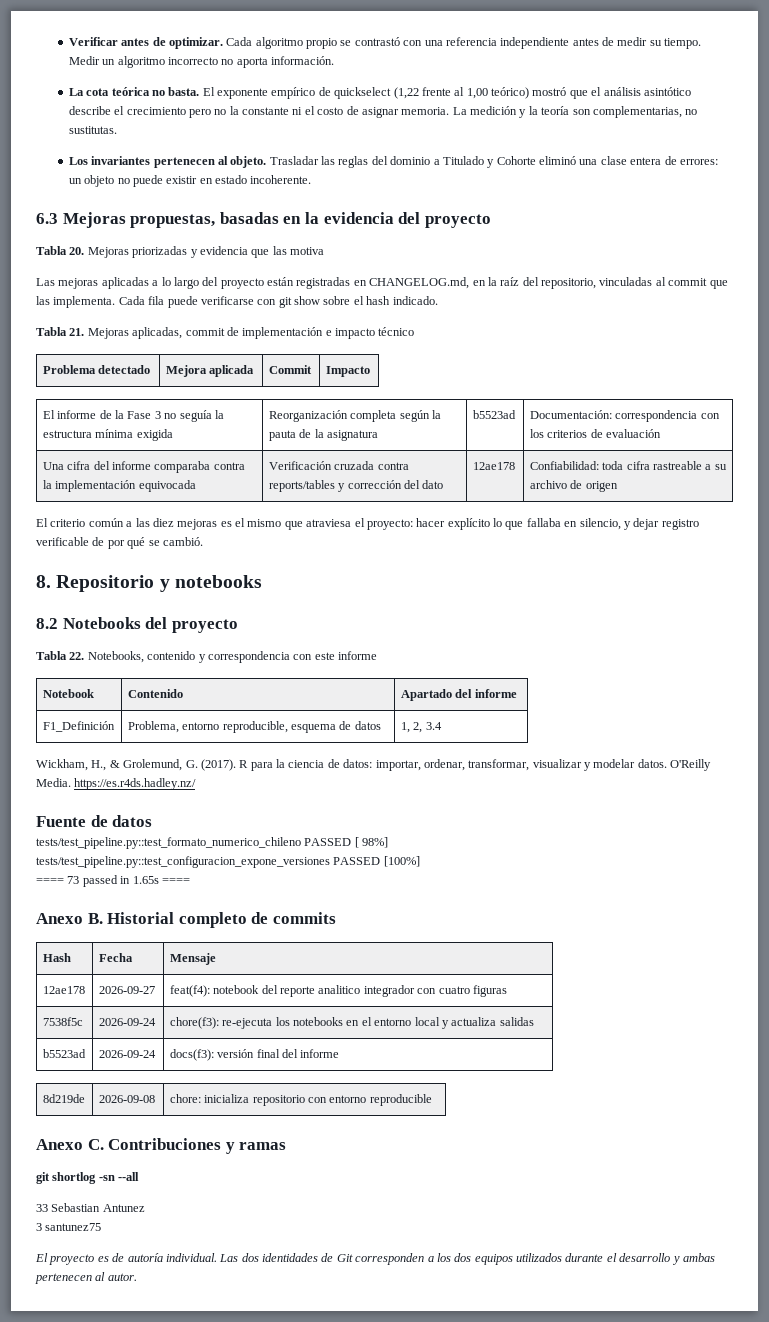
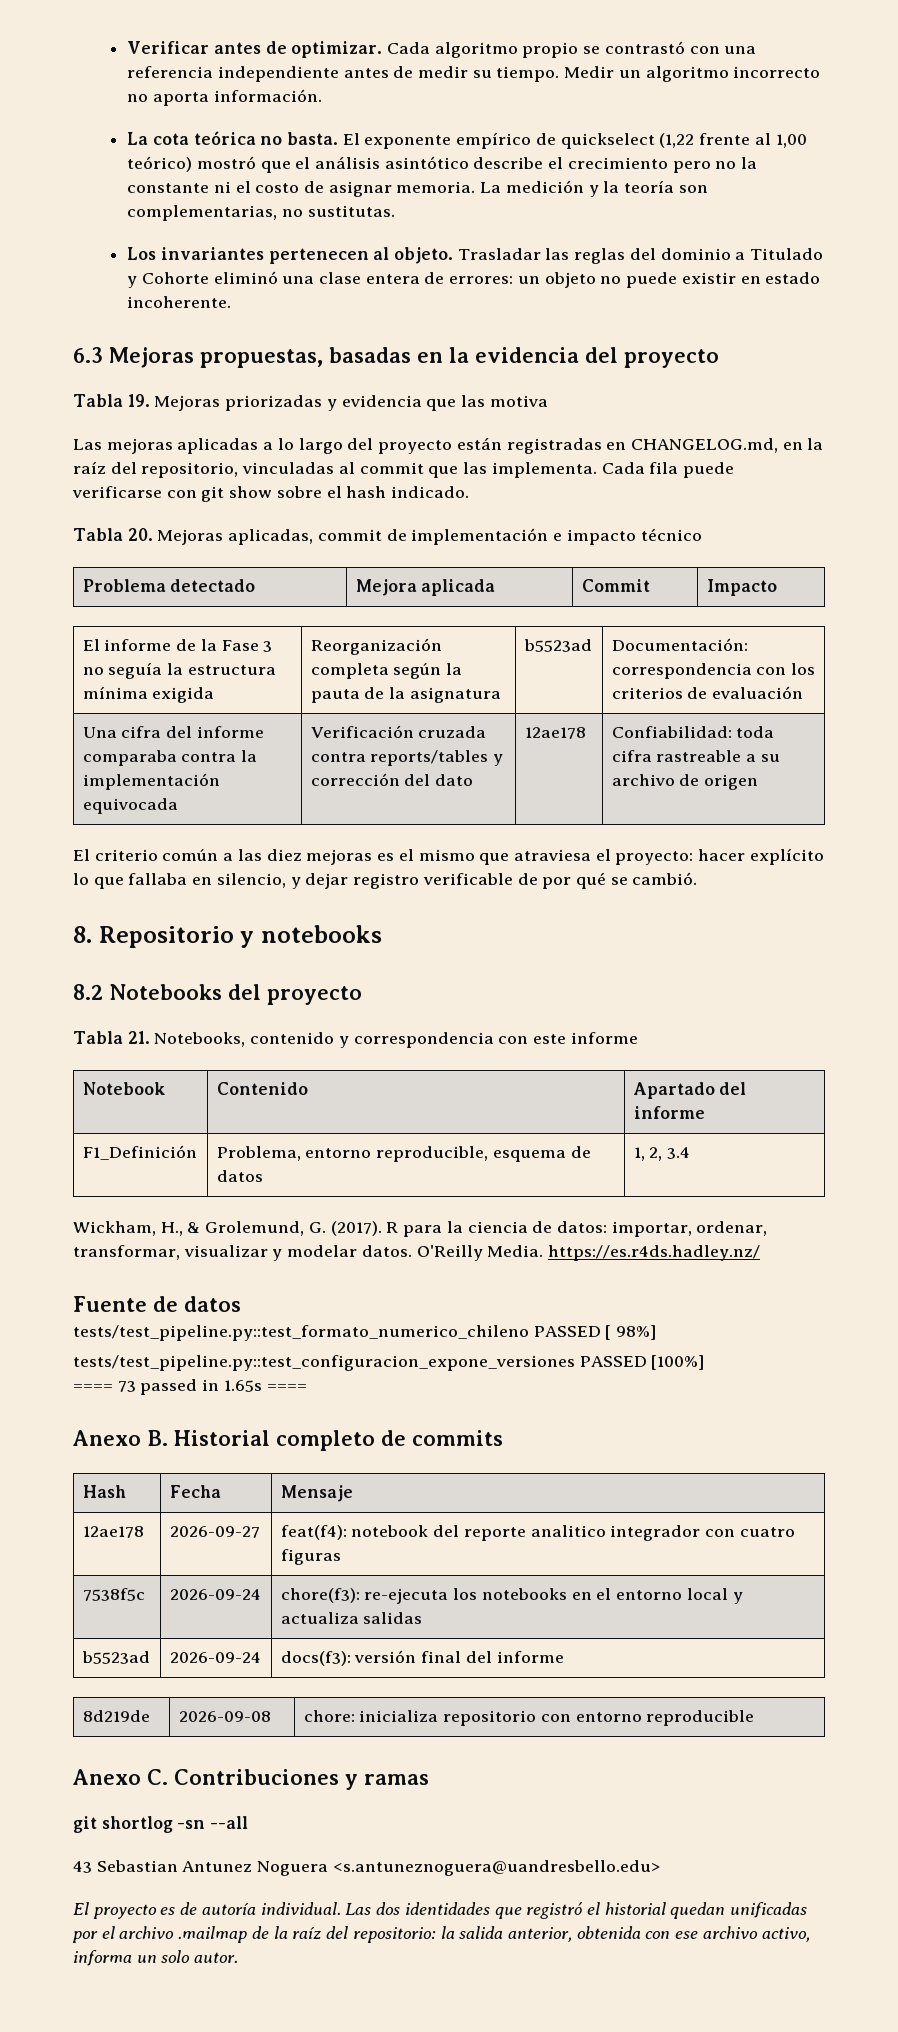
[69,247,85,255] 20. -> [127,394,150,407] 19.
[69,328,85,336] 21. -> [127,528,153,541] 20.
[69,652,85,660] 22. -> [127,1031,150,1044] 21.
[36,1204,48,1212] 33 -> [73,1861,92,1873] 43
[36,1223,102,1231] // 3 santunez75 -> [257,1860,660,1876] Noguera <s.antuneznoguera@uandresbello.edu>
[321,1253,715,1265] [35,1272,106,1284] de Git corresponden a los dos equipos utilizados durante el desarrollo y ambas pertenecen al -> [494,1902,808,1919] [72,1926,810,1943] [73,1950,191,1966] que registró el historial quedan unificadas por el archivo .mailmap de la raíz del repositorio: la salida anterior, obtenida con ese archivo activo, informa un solo

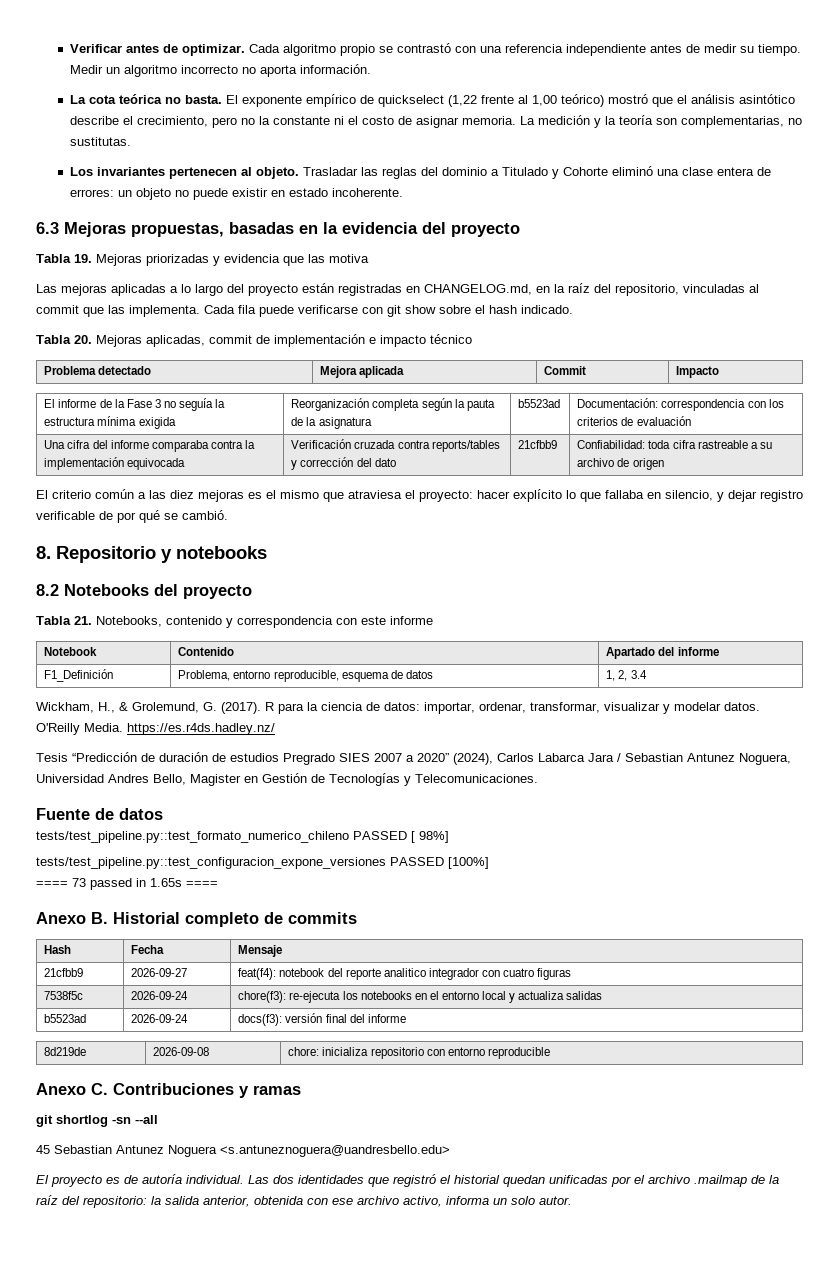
[567,157,668,169] crecimiento -> [136,116,208,127] crecimiento,
[524,727,586,739] 12ae178 -> [518,440,558,449] 21cfbb9
(761, 1253) none -> [36,752,791,765] [36,773,538,786] // Tesis “Predicción de duración de estudios Pregrado SIES 2007 a 2020” (2024), Carlos Labarca Jara / Sebastian Antunez Noguera, Universidad Andres Bello, Magister en Gestión de Tecnologías y Telecomunicaciones.
[82,1526,144,1538] 12ae178 -> [44,968,84,977] 21cfbb9
[73,1861,92,1873] 43 -> [36,1145,50,1154] 45

